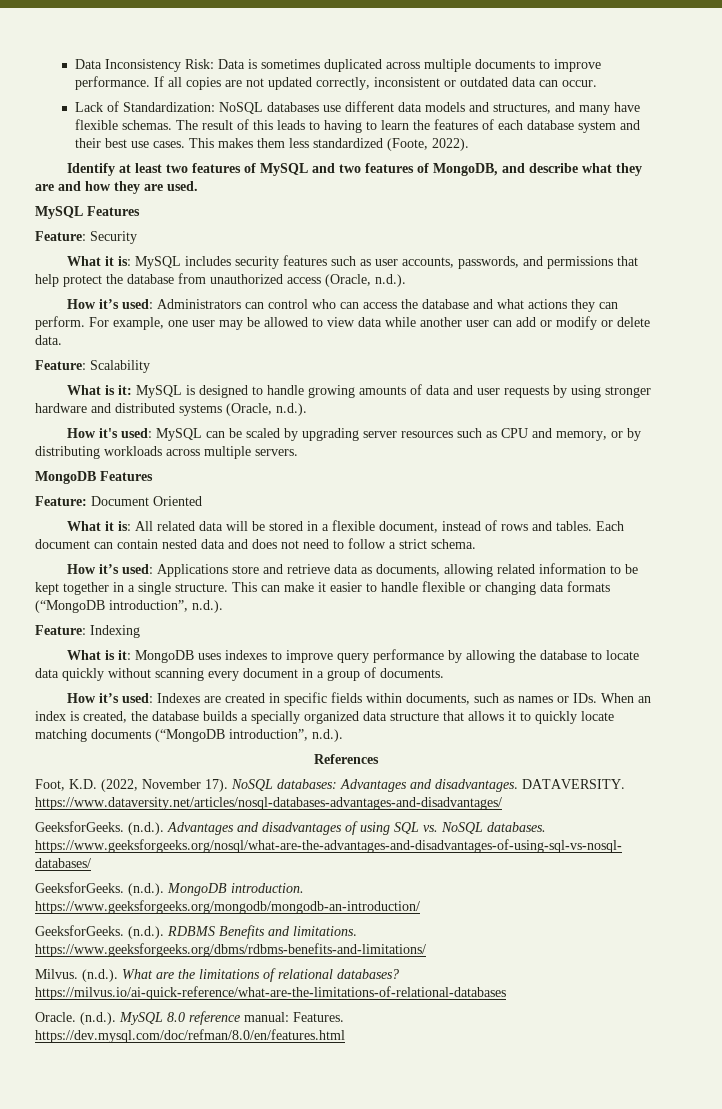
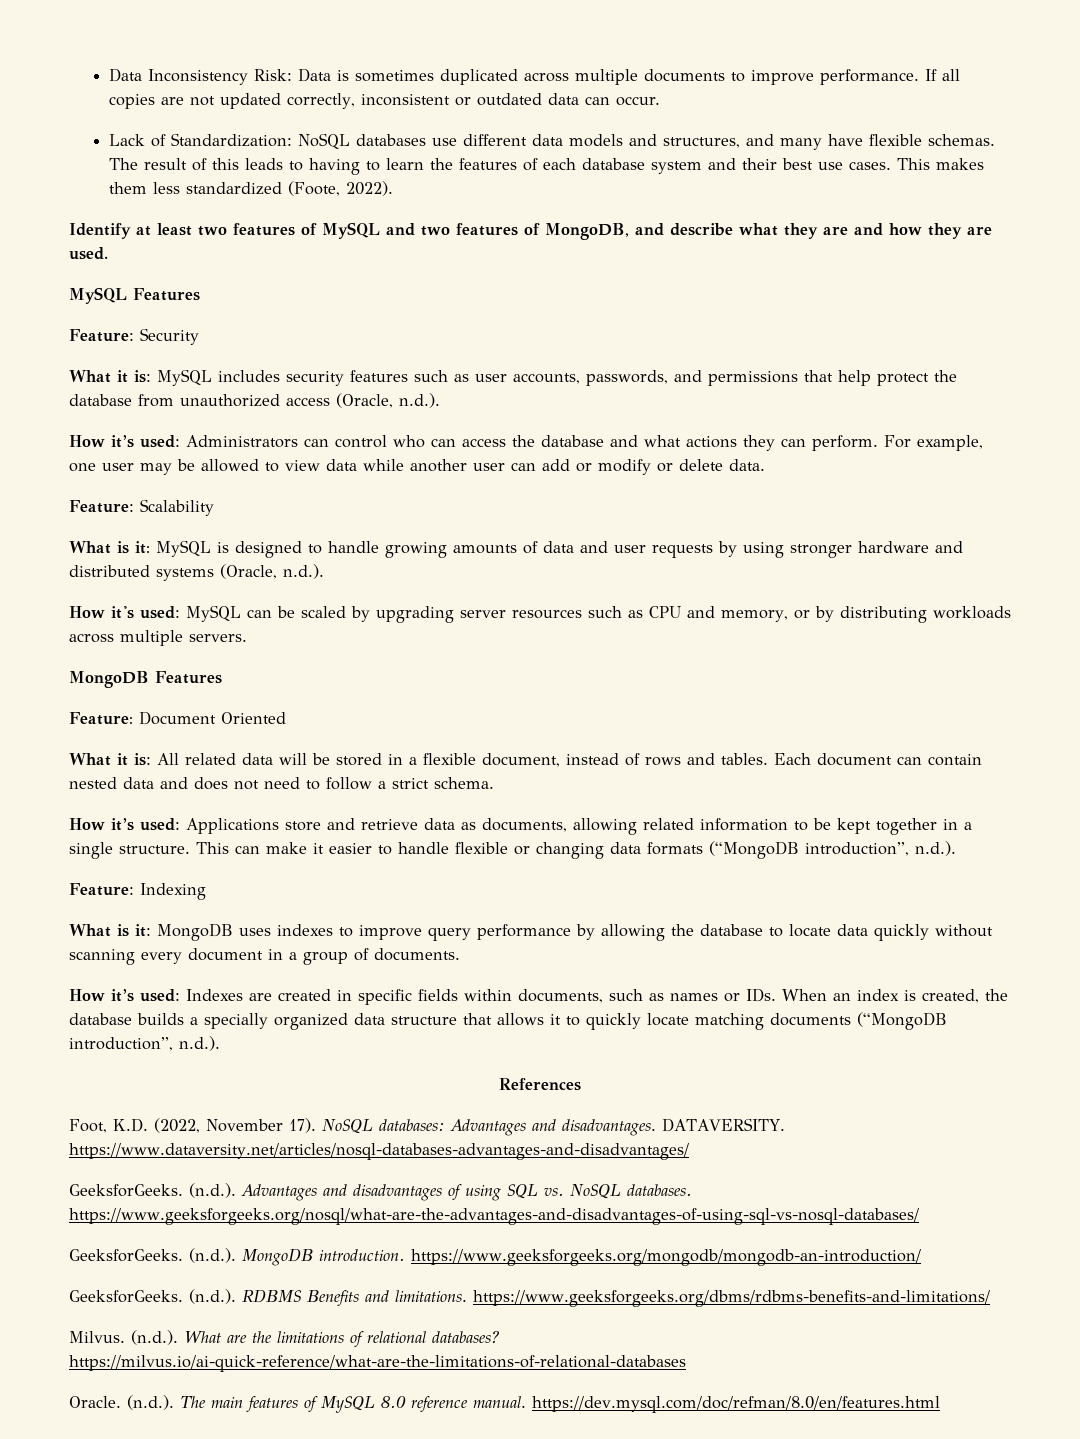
(116, 1018) none -> [180,1396,318,1413] The main features of
[244,1012,344,1022] manual: Features. -> [473,1396,526,1408] manual.

